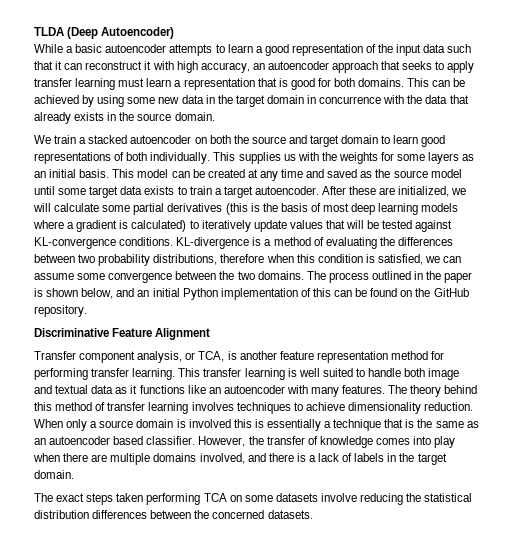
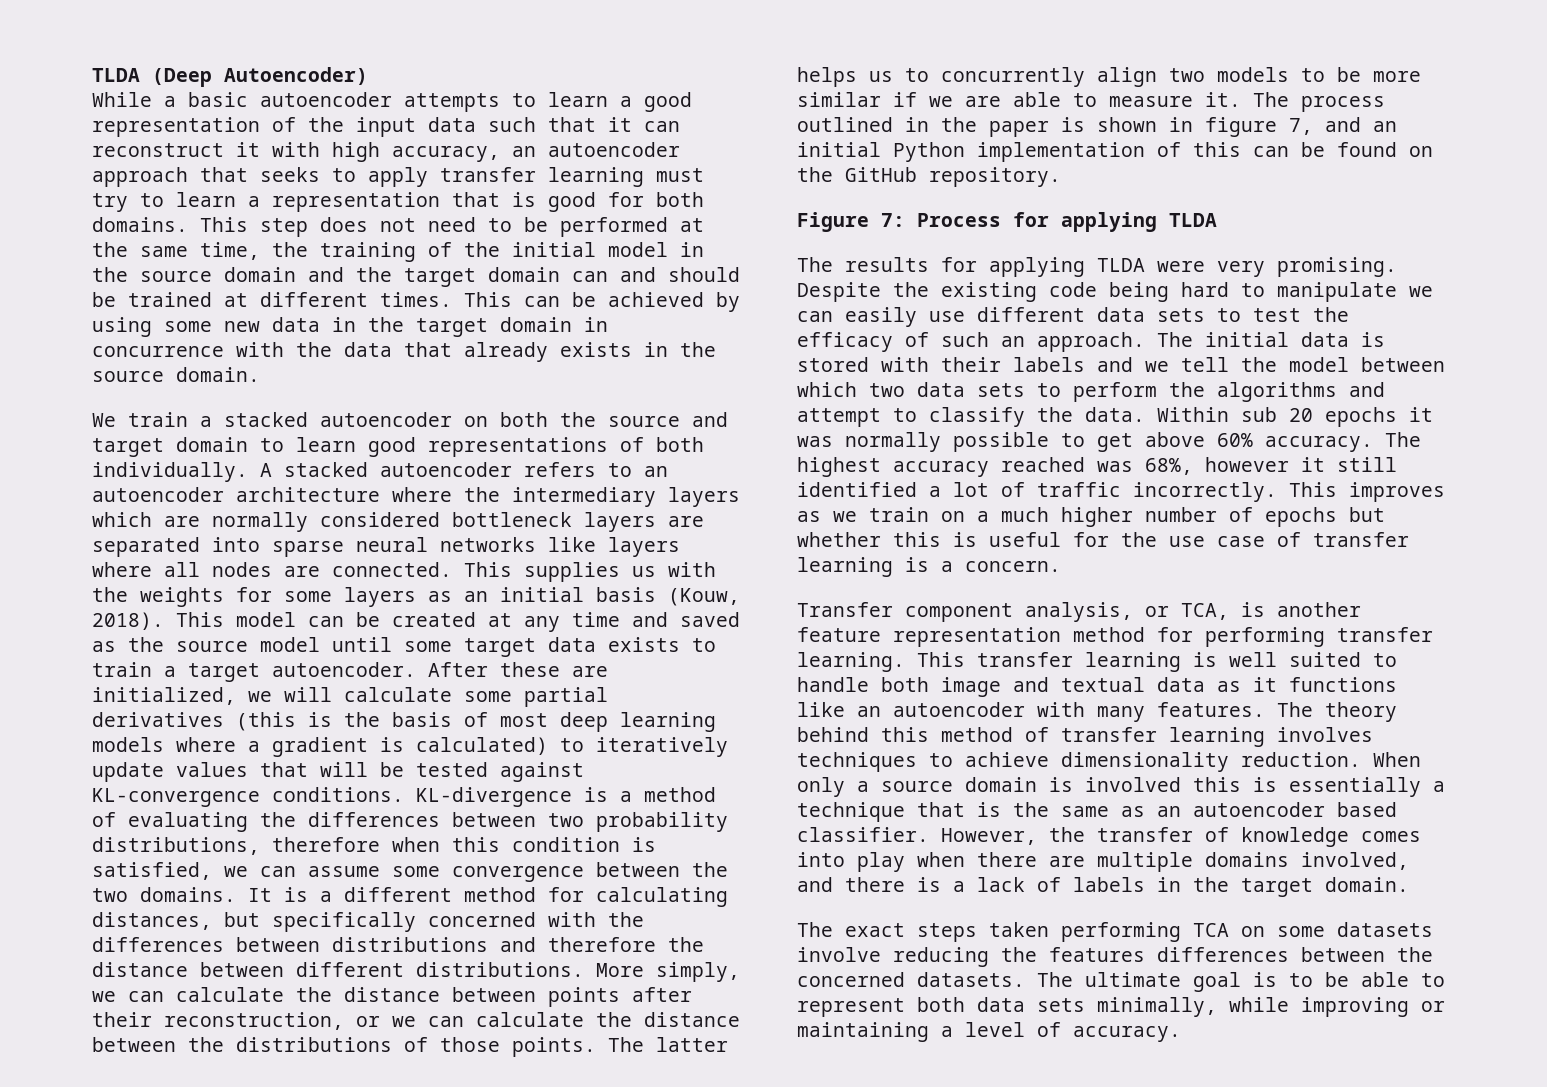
(145, 82) none -> [92,193,164,212] try to
(430, 82) none -> [260,217,704,237] [92,242,704,262] [92,267,740,287] [92,292,512,307] step does not need to be performed at the same time, the training of the initial model in the source domain and the target domain can and should be trained at different times. This
(211, 158) none -> [260,462,668,477] [92,487,740,507] [92,512,704,532] [92,537,680,557] [92,562,452,577] A stacked autoencoder refers to an autoencoder architecture where the intermediary layers which are normally considered bottleneck layers are separated into sparse neural networks like layers where all nodes are connected.
[79,169,110,178] basis. -> [596,587,740,606] [92,612,164,630] basis (Kouw, 2018).
(304, 275) none -> [248,887,728,907] [92,912,644,932] [92,937,704,952] [92,962,740,982] [92,987,692,1007] [92,1012,740,1030] [92,1037,728,1057] [797,67,1421,87] [797,92,1241,107] It is a different method for calculating distances, but specifically concerned with the differences between distributions and therefore the distance between different distributions. More simply, we can calculate the distance between points after their reconstruction, or we can calculate the distance between the distributions of those points. The latter helps us to concurrently align two models to be more similar if we are able to measure it.
[81,288,114,299] below, -> [1169,117,1313,137] in figure 7,
[34,328,211,340] Discriminative Feature Alignment -> [797,212,1217,232] [797,257,1397,277] [797,282,1433,302] [797,307,1349,327] [797,332,1385,352] [797,357,1445,372] [797,382,1385,402] [797,407,1433,427] [797,432,1421,452] [797,457,1397,477] [797,482,1445,502] [797,507,1385,527] [797,532,1409,547] [797,557,1061,577] Figure 7: Process for applying TLDA // The results for applying TLDA were very promising. Despite the existing code being hard to manipulate we can easily use different data sets to test the efficacy of such an approach. The initial data is stored with their labels and we tell the model between which two data sets to perform the algorithms and attempt to classify the data. Within sub 20 epochs it was normally possible to get above 60% accuracy. The highest accuracy reached was 68%, however it still identified a lot of traffic incorrectly. This improves as we train on a much higher number of epochs but whether this is useful for the use case of transfer learning is a concern.
[424,493,473,502] [34,510,89,519] statistical distribution -> [1049,947,1145,962] features
(313, 514) none -> [1037,972,1445,992] [797,997,1445,1017] [797,1022,1181,1042] The ultimate goal is to be able to represent both data sets minimally, while improving or maintaining a level of accuracy.

